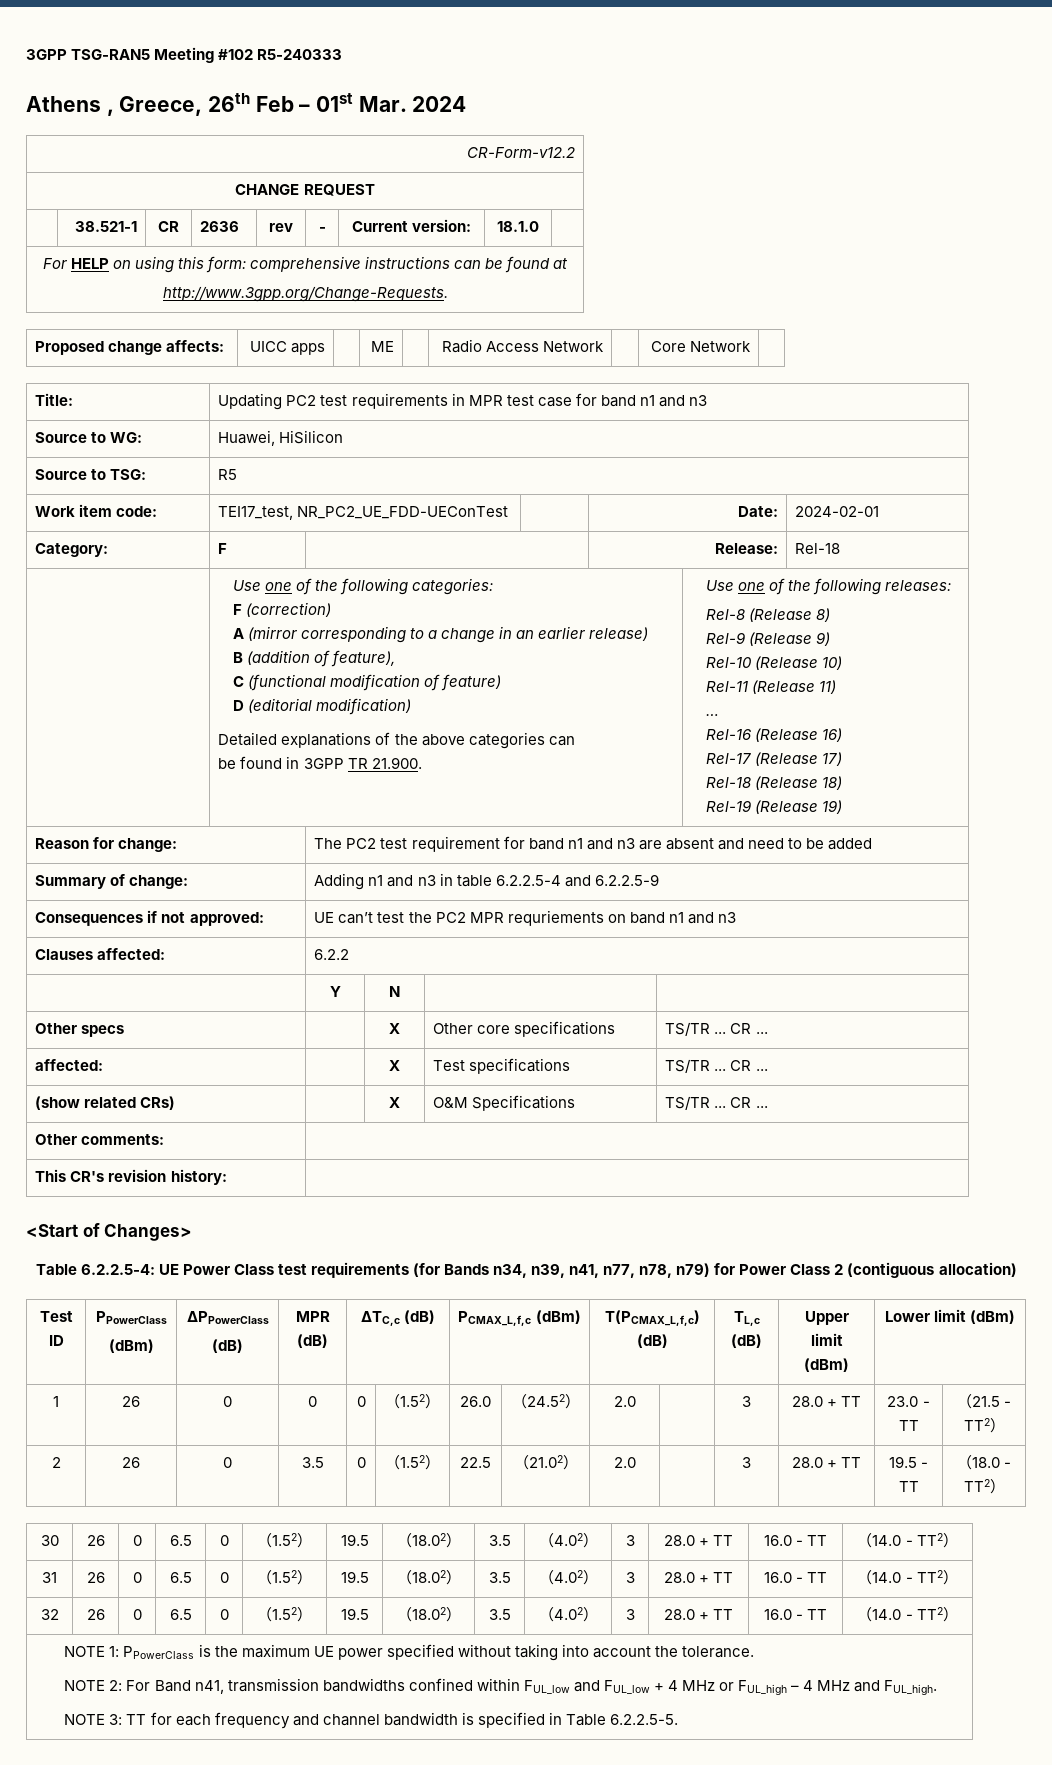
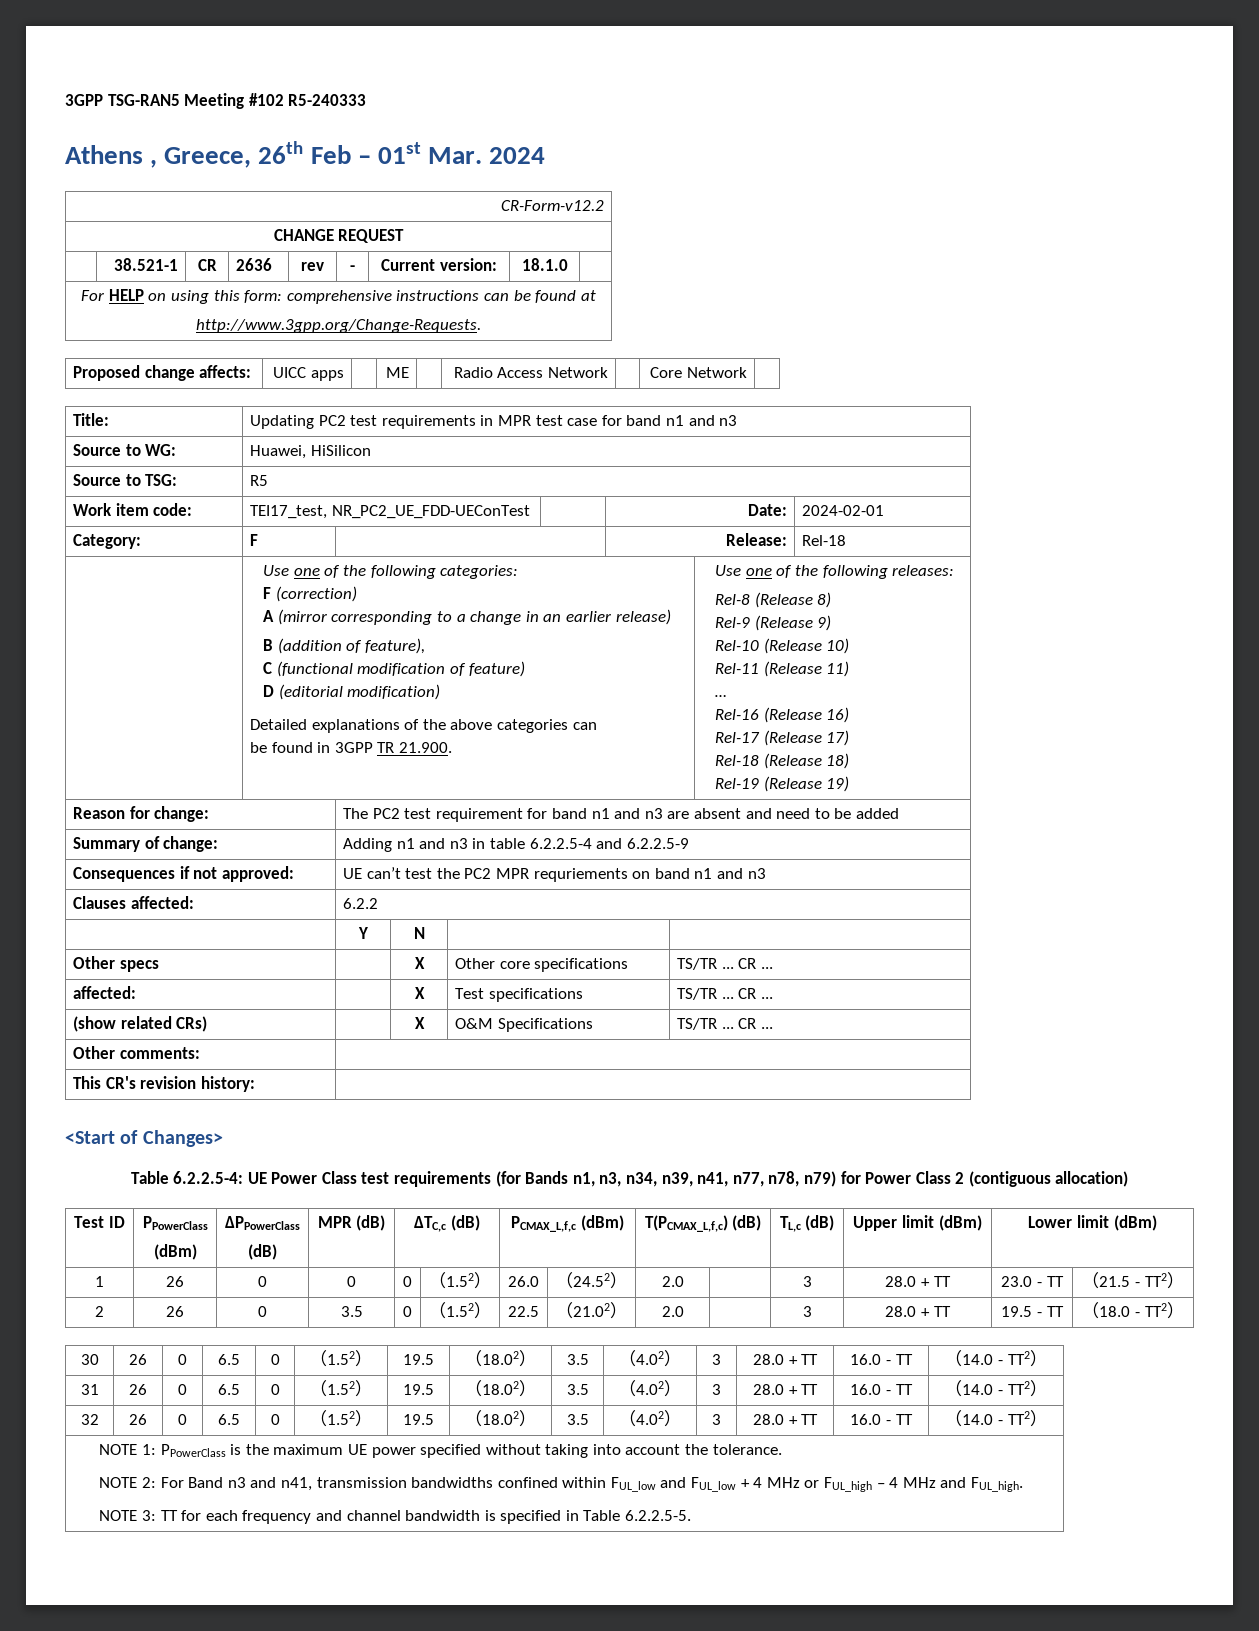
(489, 1269) none -> [572,1172,622,1187] n1, n3,
(191, 1686) none -> [227,1477,277,1488] n3 and

